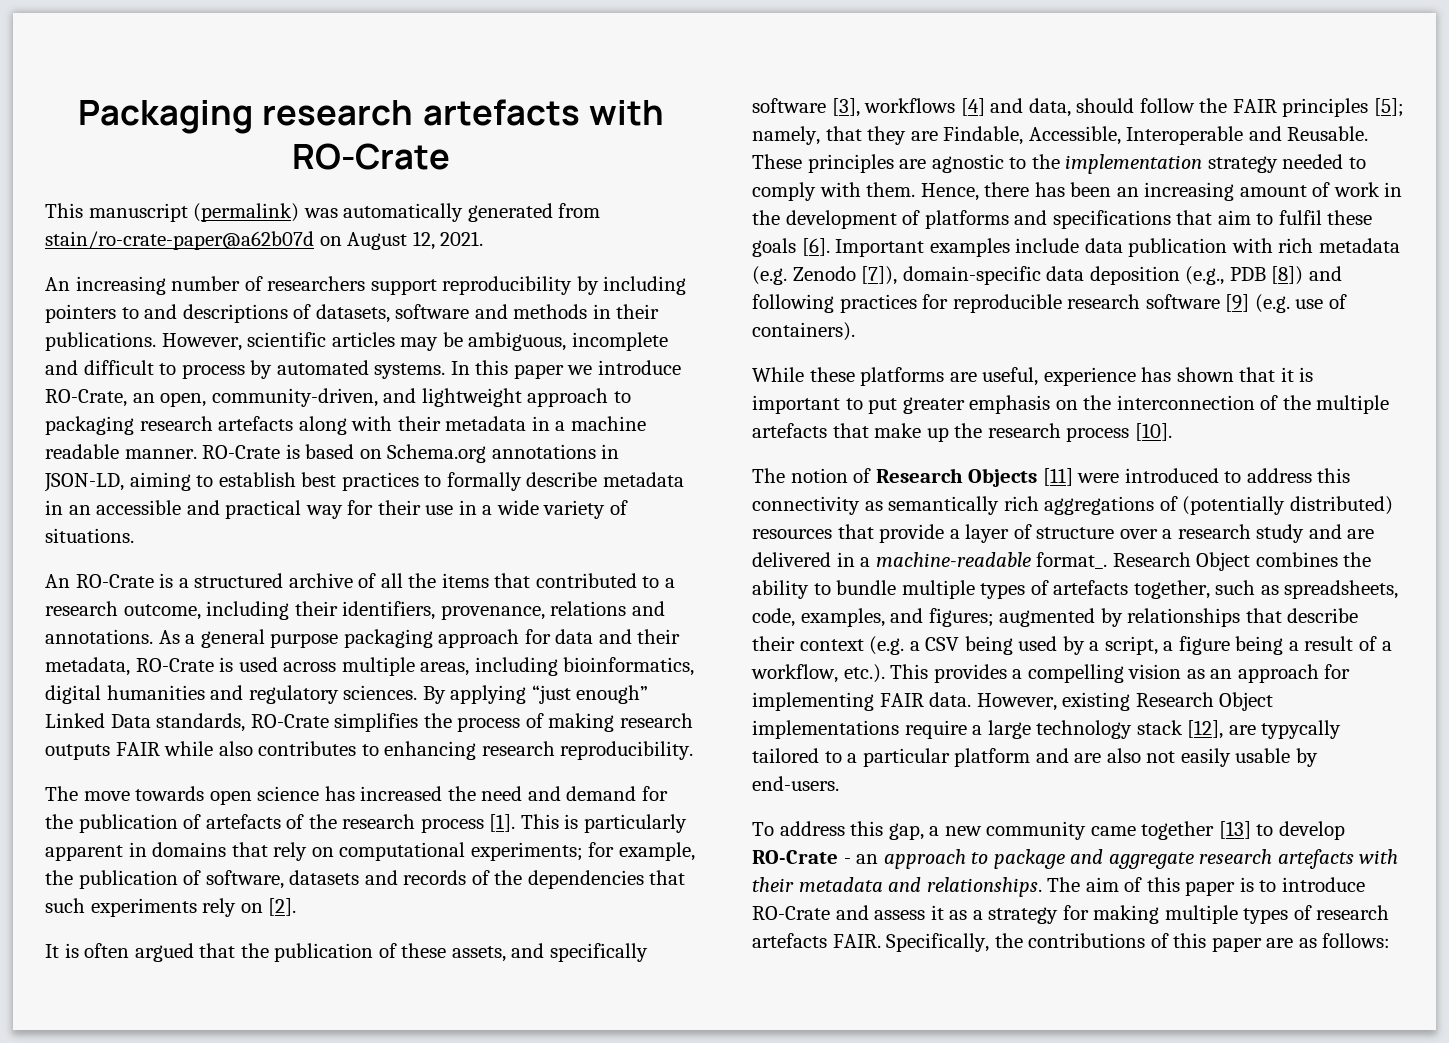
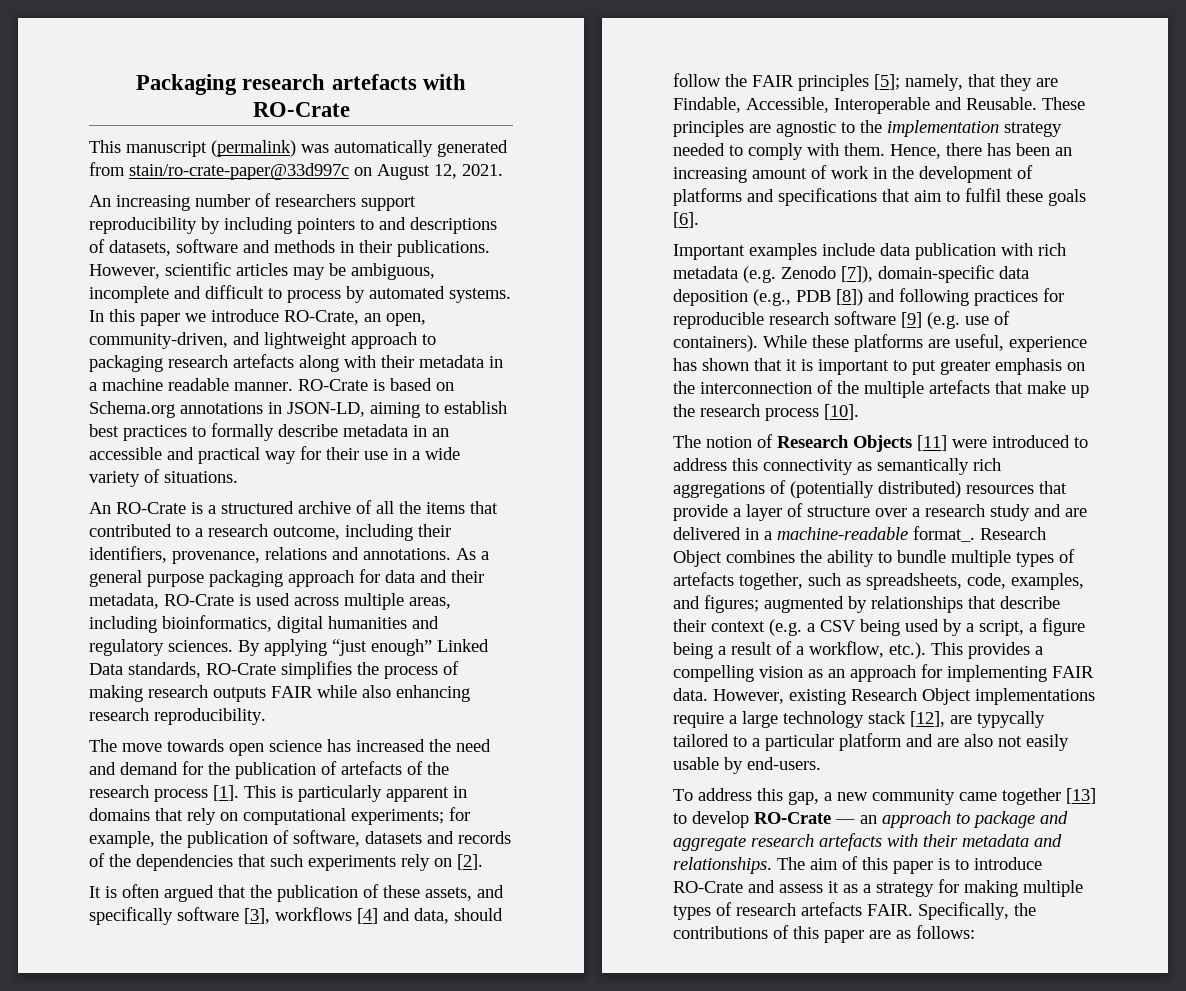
[45,231,314,250] stain/ro-crate-paper@a62b07d -> [129,163,349,180] stain/ro-crate-paper@33d997c
[258,741,379,756] contributes to -> (391, 691) none
(830, 247) none -> (699, 220) //
(855, 331) // -> (758, 343) none
[843,858,851,864] - -> [835,819,855,824] —

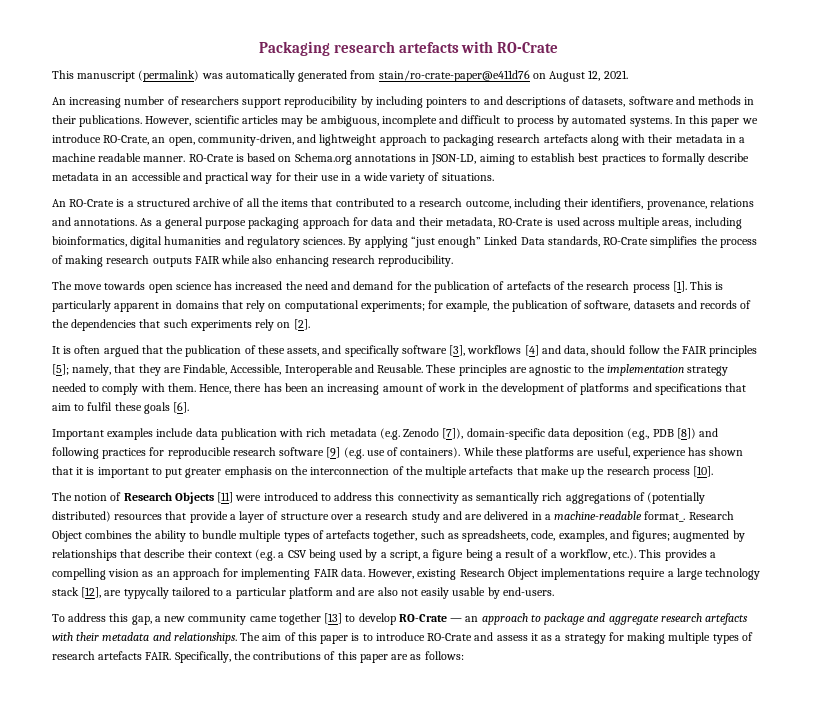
[129,163,349,180] stain/ro-crate-paper@33d997c -> [378,70,530,82] stain/ro-crate-paper@e411d76

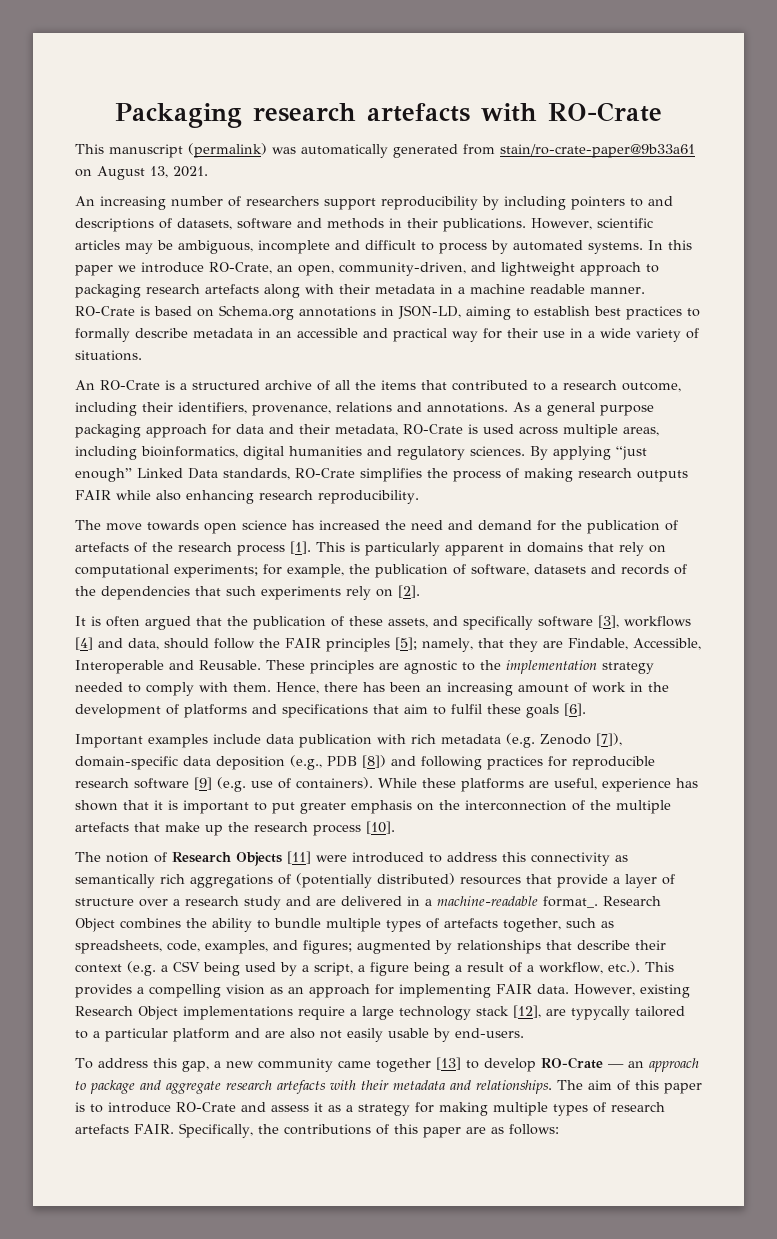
[378,70,530,82] stain/ro-crate-paper@e411d76 -> [500,144,695,158] stain/ro-crate-paper@9b33a61
[588,70,601,81] 12, -> [150,166,168,178] 13,

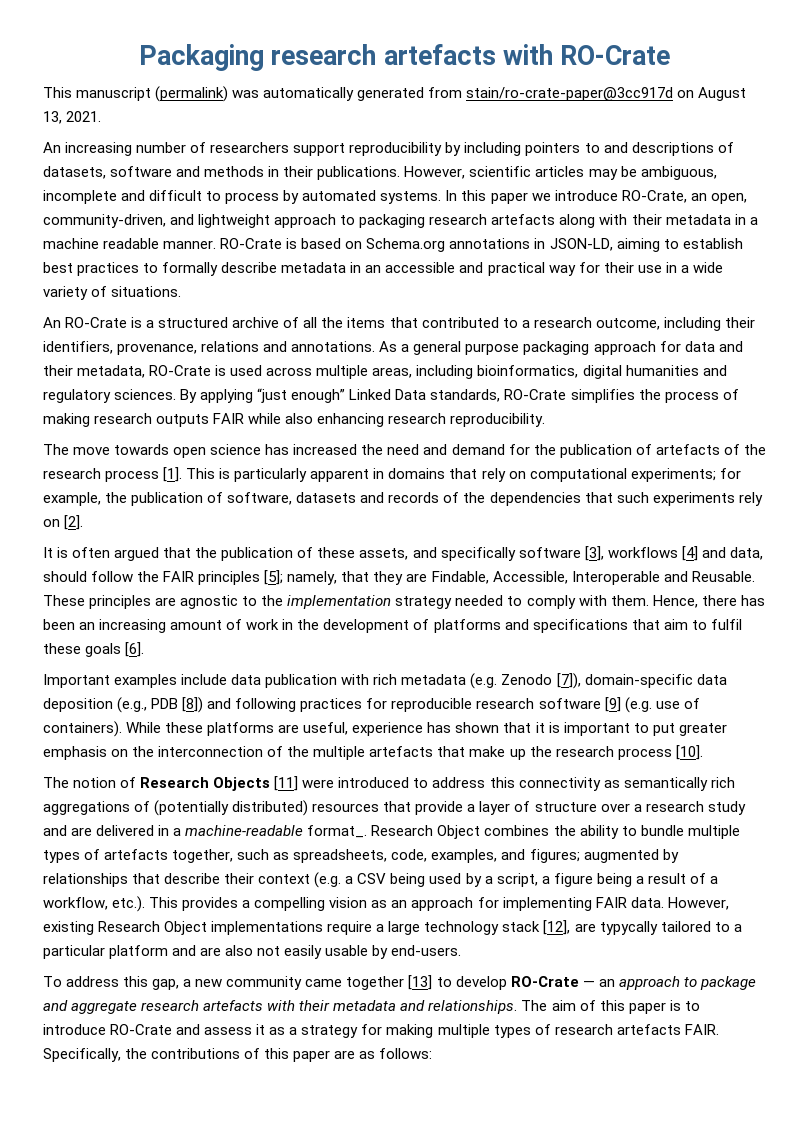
[500,144,695,158] stain/ro-crate-paper@9b33a61 -> [466,87,674,101] stain/ro-crate-paper@3cc917d

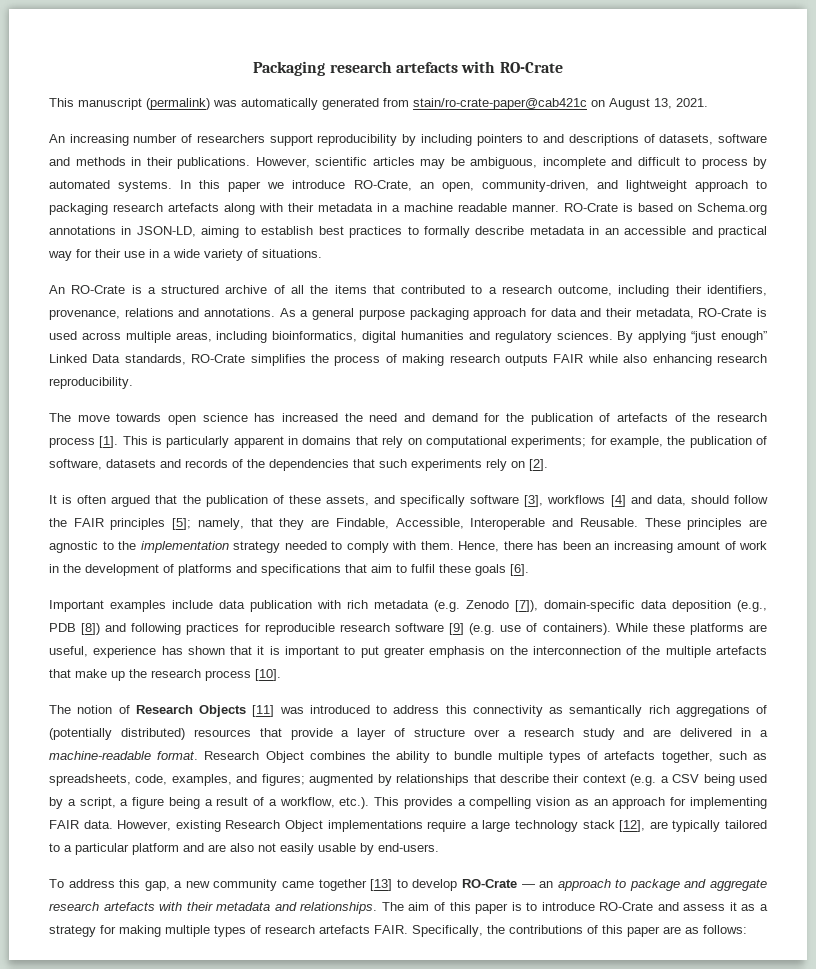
[466,87,674,101] stain/ro-crate-paper@3cc917d -> [413,98,587,110] stain/ro-crate-paper@cab421c
[302,779,335,788] were -> [279,707,304,714] was
[307,825,368,838] format_. -> [157,751,199,760] format.
[599,921,658,935] typycally -> [672,820,721,832] typically

